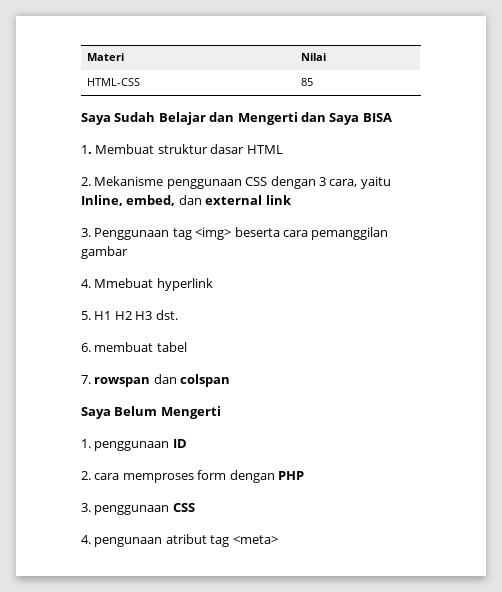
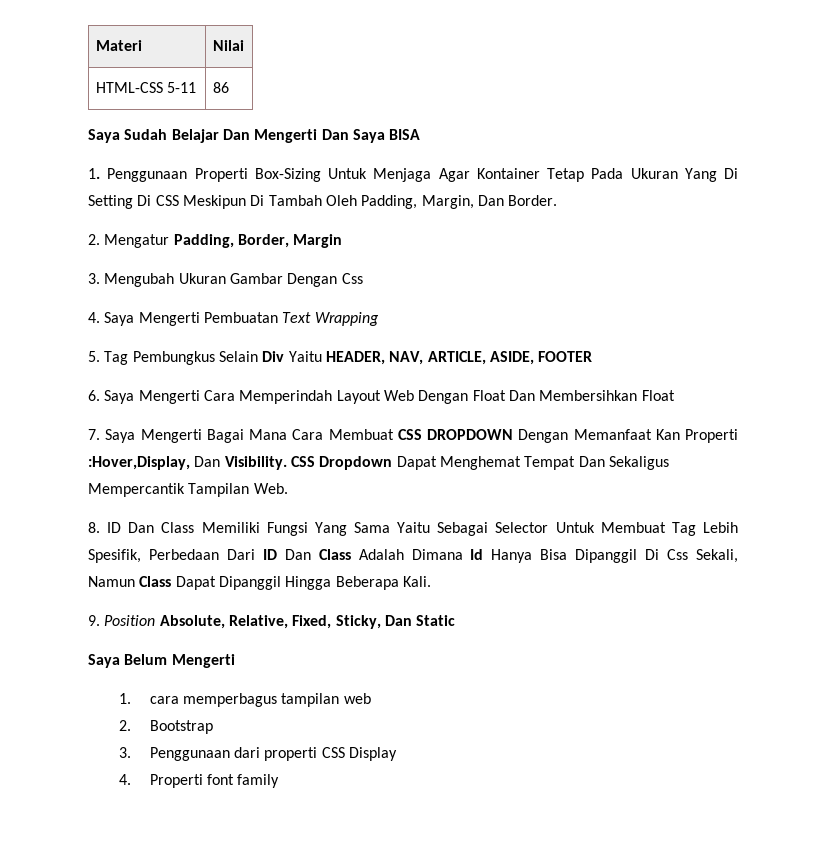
[301,78,314,86] | 85 -> [166,82,196,93] [212,82,229,93] 5-11 | 86
[209,112,326,125] dan Mengerti dan -> [222,129,349,143] Dan Mengerti Dan
[95,144,283,154] [81,176,391,189] [81,195,292,206] [81,227,389,240] [81,246,128,259] [81,278,213,291] [81,310,178,320] [81,342,187,352] [81,374,231,387] [81,406,221,419] [81,439,187,451] [81,470,304,483] [81,503,195,515] [81,534,278,547] Membuat struktur dasar HTML // 2. Mekanisme penggunaan CSS dengan 3 cara, yaitu Inline, embed, dan external link // 3. Penggunaan tag <img> beserta cara pemanggilan gambar // 4. Mmebuat hyperlink // 5. H1 H2 H3 dst. // 6. membuat tabel // 7. rowspan dan colspan // Saya Belum Mengerti // 1. penggunaan ID // 2. cara memproses form dengan PHP // 3. penggunaan CSS // 4. pengunaan atribut tag <meta> -> [107,168,738,182] [88,195,558,209] [88,234,343,248] [88,273,363,287] [88,312,379,326] [88,351,593,365] [88,390,675,404] [88,429,738,443] [88,456,669,470] [88,483,288,497] [88,522,738,536] [88,549,739,563] [88,576,431,590] [88,615,456,629] [88,654,235,668] [118,693,371,707] [118,720,213,734] [118,747,398,761] [118,774,280,788] Penggunaan Properti Box-Sizing Untuk Menjaga Agar Kontainer Tetap Pada Ukuran Yang Di Setting Di CSS Meskipun Di Tambah Oleh Padding, Margin, Dan Border. // 2. Mengatur Padding, Border, Margin // 3. Mengubah Ukuran Gambar Dengan Css // 4. Saya Mengerti Pembuatan Text Wrapping // 5. Tag Pembungkus Selain Div Yaitu HEADER, NAV, ARTICLE, ASIDE, FOOTER // 6. Saya Mengerti Cara Memperindah Layout Web Dengan Float Dan Membersihkan Float // 7. Saya Mengerti Bagai Mana Cara Membuat CSS DROPDOWN Dengan Memanfaat Kan Properti :Hover,Display, Dan Visibility. CSS Dropdown Dapat Menghemat Tempat Dan Sekaligus Mempercantik Tampilan Web. // 8. ID Dan Class Memiliki Fungsi Yang Sama Yaitu Sebagai Selector Untuk Membuat Tag Lebih Spesifik, Perbedaan Dari ID Dan Class Adalah Dimana Id Hanya Bisa Dipanggil Di Css Sekali, Namun Class Dapat Dipanggil Hingga Beberapa Kali. // 9. Position Absolute, Relative, Fixed, Sticky, Dan Static // Saya Belum Mengerti // 1. cara memperbagus tampilan web // 2. Bootstrap // 3. Penggunaan dari properti CSS Display // 4. Properti font family

